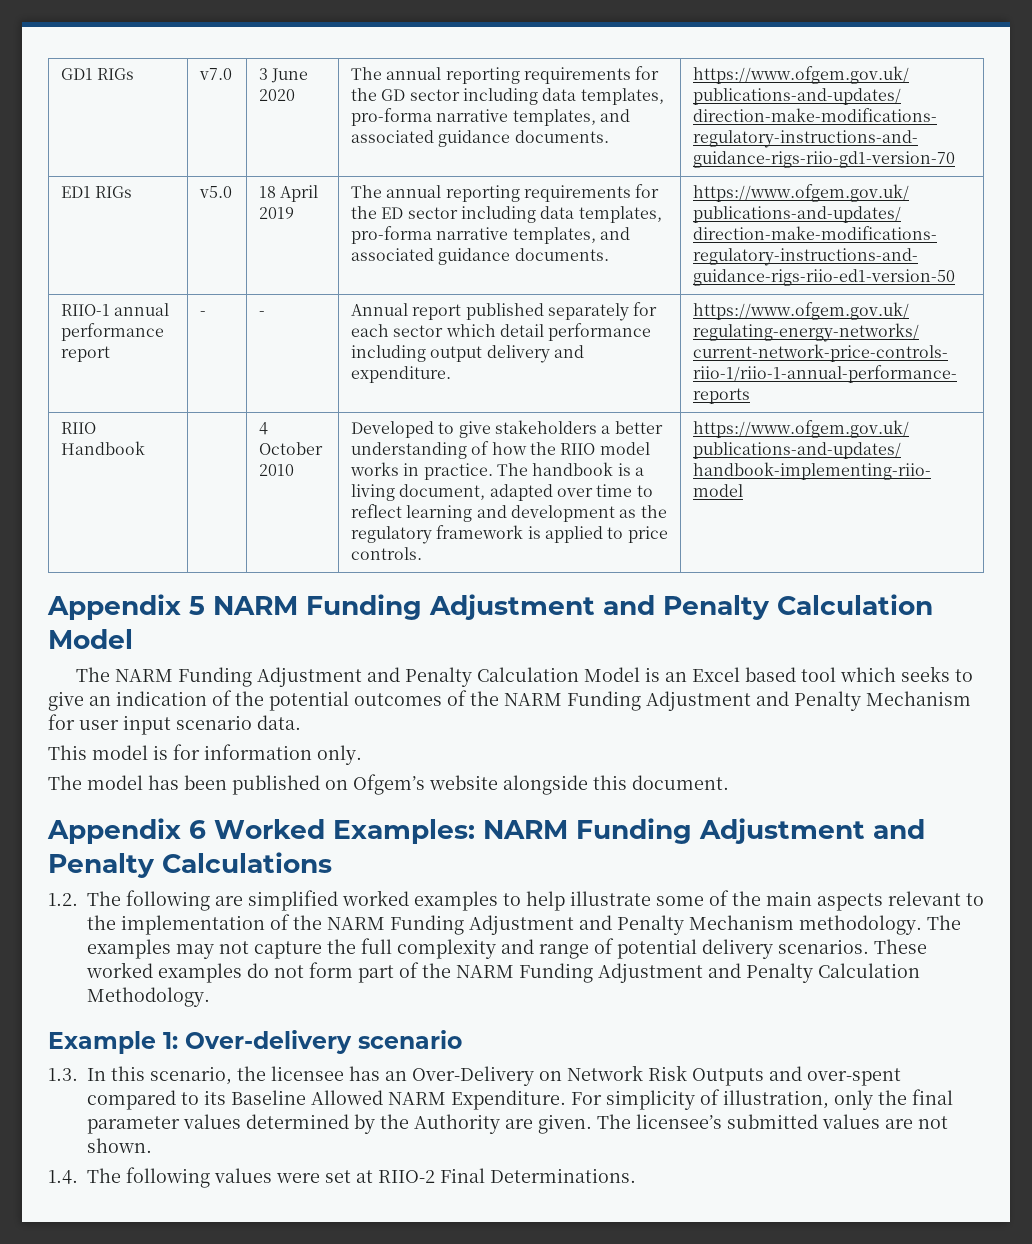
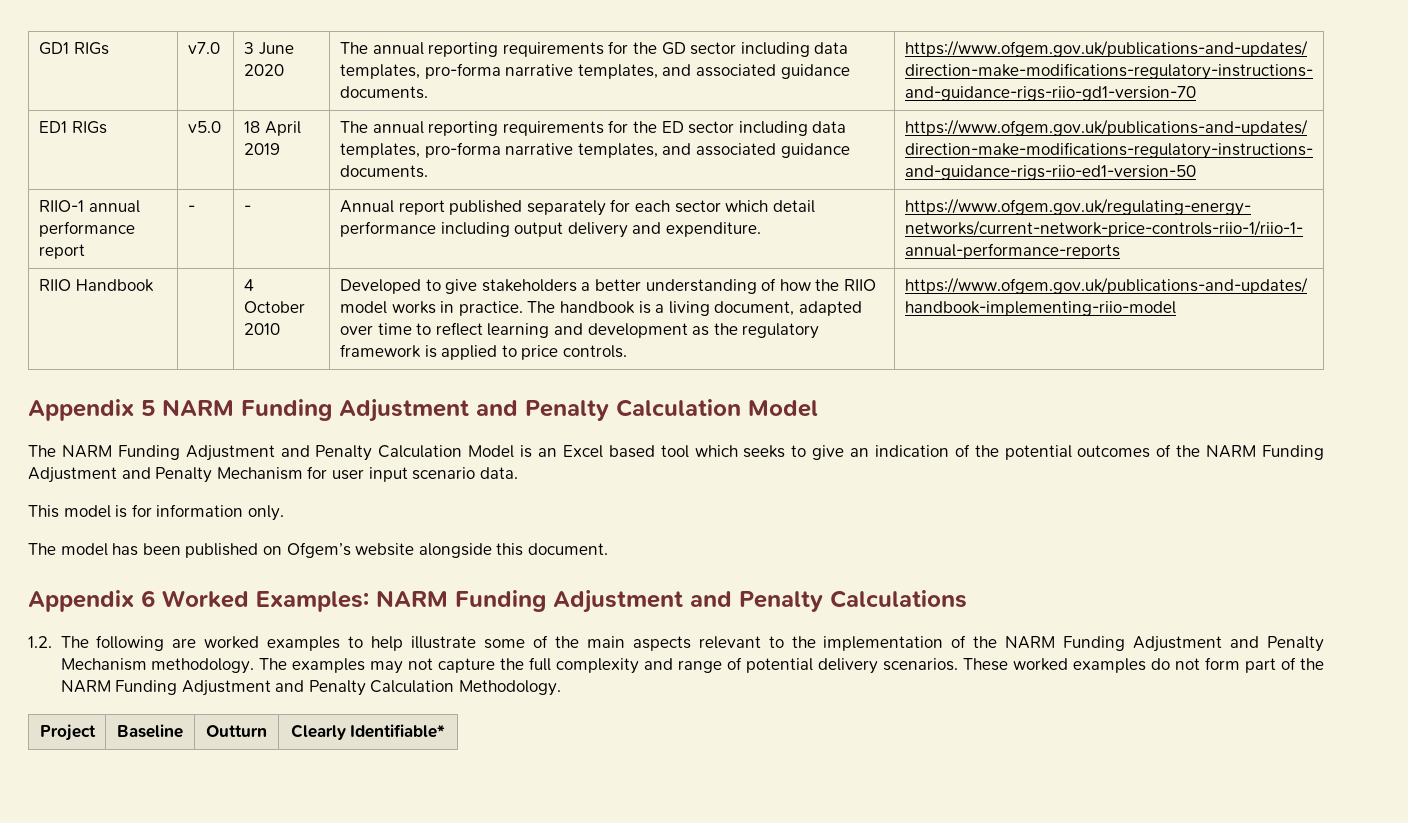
[248,890,338,911] simplified -> (197, 643) none
[48,1030,462,1054] [48,1065,901,1086] [87,1089,953,1110] [87,1114,948,1134] [87,1138,152,1153] [48,1167,636,1188] // Example 1: Over-delivery scenario // 1.3. In this scenario, the licensee has an Over-Delivery on Network Risk Outputs and over-spent compared to its Baseline Allowed NARM Expenditure. For simplicity of illustration, only the final parameter values determined by the Authority are given. The licensee’s submitted values are not shown. // 1.4. The following values were set at RIIO-2 Final Determinations. -> [39,724,96,741] [117,724,183,738] [206,725,267,737] [290,724,446,740] // Project | Baseline | Outturn | Clearly Identifiable*

